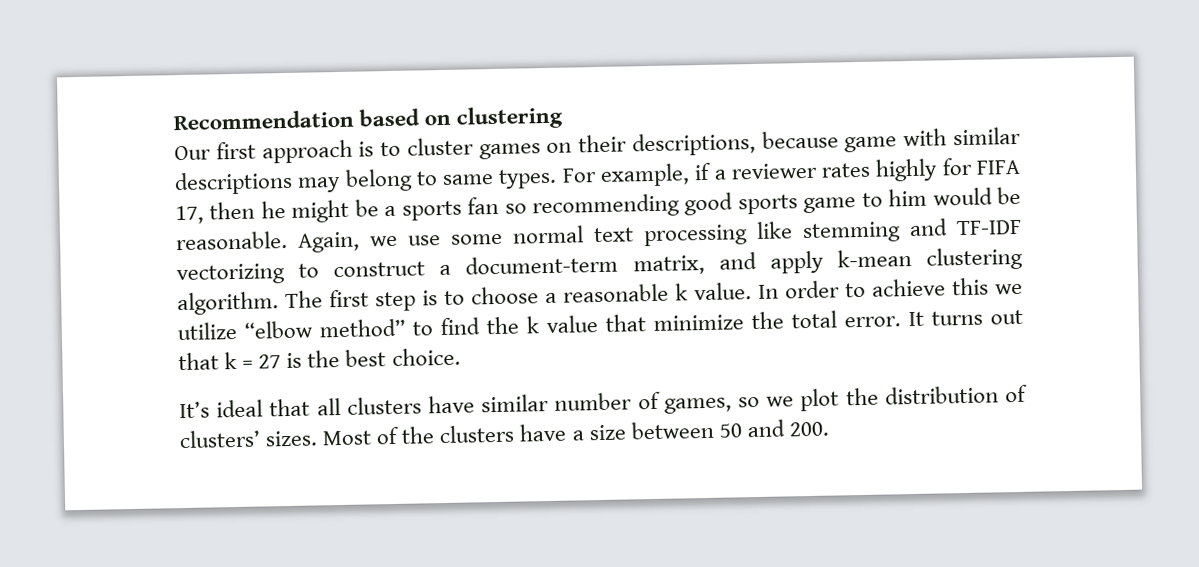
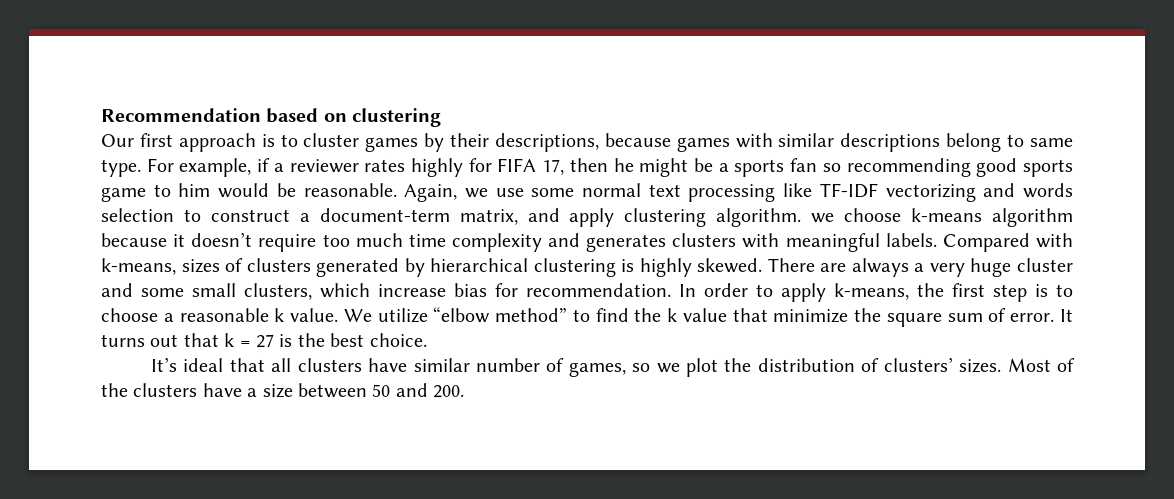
[546,142,573,153] on -> [424,133,445,152] by
[844,136,898,153] game -> [676,137,730,152] games
[297,176,342,193] may -> (941, 142) none
[498,168,558,189] types. -> [101,159,141,177] type.
[802,218,1022,244] [176,263,285,286] stemming and TF-IDF vectorizing -> [819,183,1074,202] [101,208,174,222] TF-IDF vectorizing and words selection
[836,249,912,268] k-mean -> (615, 217) none
[285,290,323,309] The -> [811,208,1073,227] [101,232,1073,252] [101,258,1073,277] [101,283,944,302] we choose k-means algorithm because it doesn’t require too much time complexity and generates clusters with meaningful labels. Compared with k-means, sizes of clusters generated by hierarchical clustering is highly skewed. There are always a very huge cluster and some small clusters, which increase bias for recommendation. In order to apply k-means, the
[758,277,1023,299] In order to achieve this we -> [343,309,372,322] We
[791,310,837,329] total -> [886,308,1007,327] square sum of

